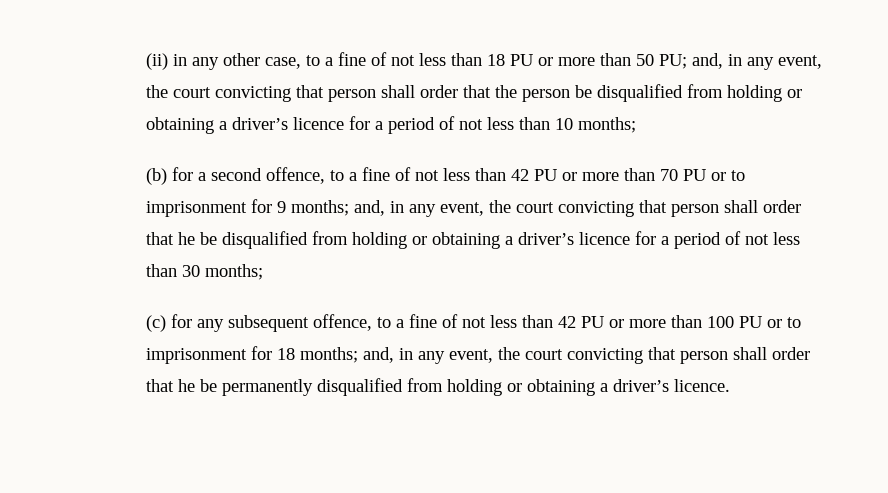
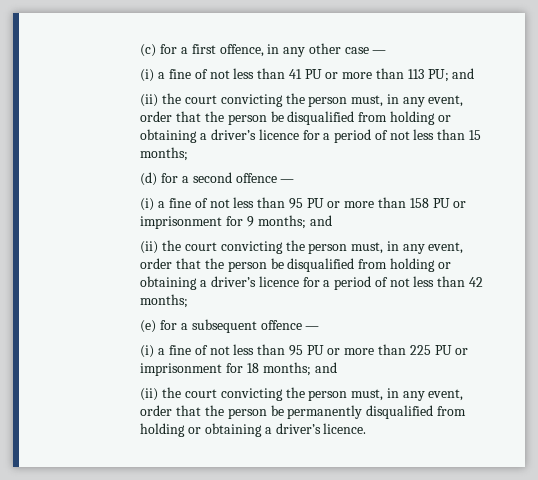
[145,52,822,70] [145,85,415,102] (ii) in any other case, to a fine of not less than 18 PU or more than 50 PU; and, in any event, the court convicting that person shall -> [140,43,387,57] [140,68,475,82] [140,93,464,107] (c) for a first offence, in any other case — // (i) a fine of not less than 41 PU or more than 113 PU; and // (ii) the court convicting the person must, in any event,
[554,117,636,133] [145,168,167,185] 10 months; // (b) -> [468,130,481,140] [140,147,189,161] [140,172,158,186] 15 months; // (d)
[265,167,745,184] offence, to a fine of not less than 42 PU or more than 70 PU or to -> [235,173,295,183] [140,197,467,211] offence — // (i) a fine of not less than 95 PU or more than 158 PU or
[353,200,801,217] [145,232,195,245] and, in any event, the court convicting that person shall order that he -> [309,215,332,226] [140,240,464,254] [140,258,267,272] and // (ii) the court convicting the person must, in any event, order that the person
[181,264,263,280] [145,314,801,332] 30 months; // (c) for any subsequent offence, to a fine of not less than 42 PU or more than 100 PU or to -> [468,277,483,287] [140,294,189,308] [140,319,320,333] [140,344,469,358] 42 months; // (e) for a subsequent offence — // (i) a fine of not less than 95 PU or more than 225 PU or
[362,347,810,364] [145,379,195,392] and, in any event, the court convicting that person shall order that he -> [314,362,337,373] [140,387,464,401] [140,405,267,419] and // (ii) the court convicting the person must, in any event, order that the person

